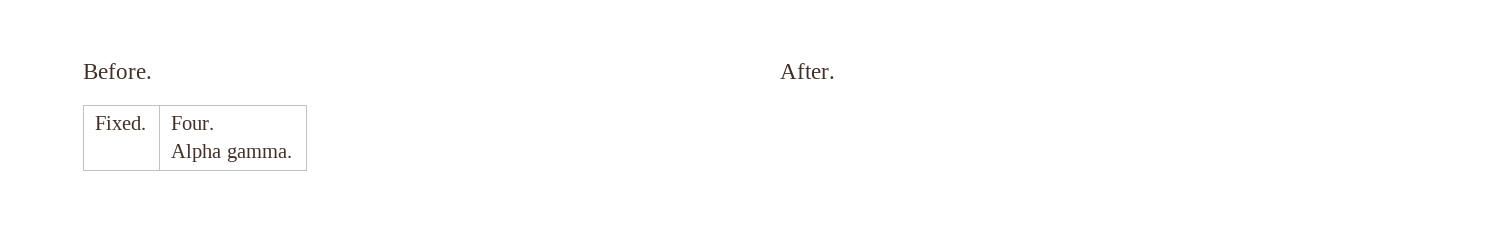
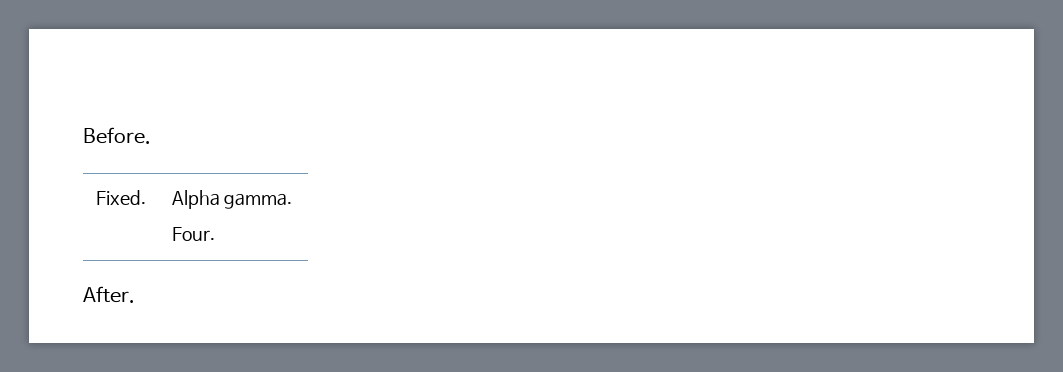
[171,116,215,130] Four. // -> (146, 197) none
(292, 154) none -> [171,227,215,241] // Four.

